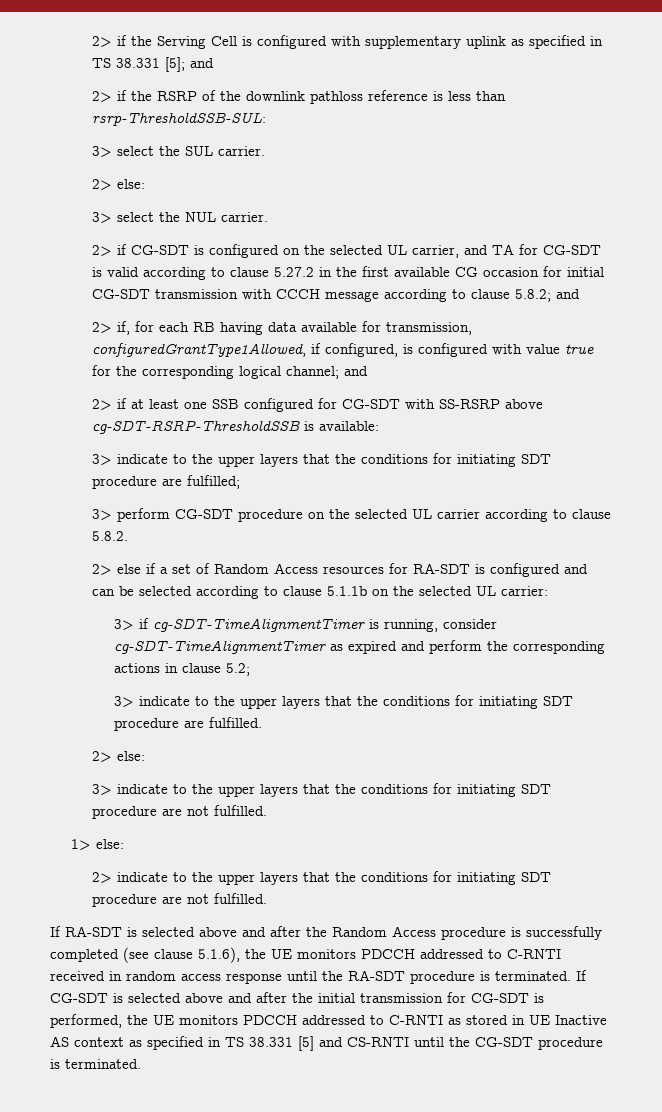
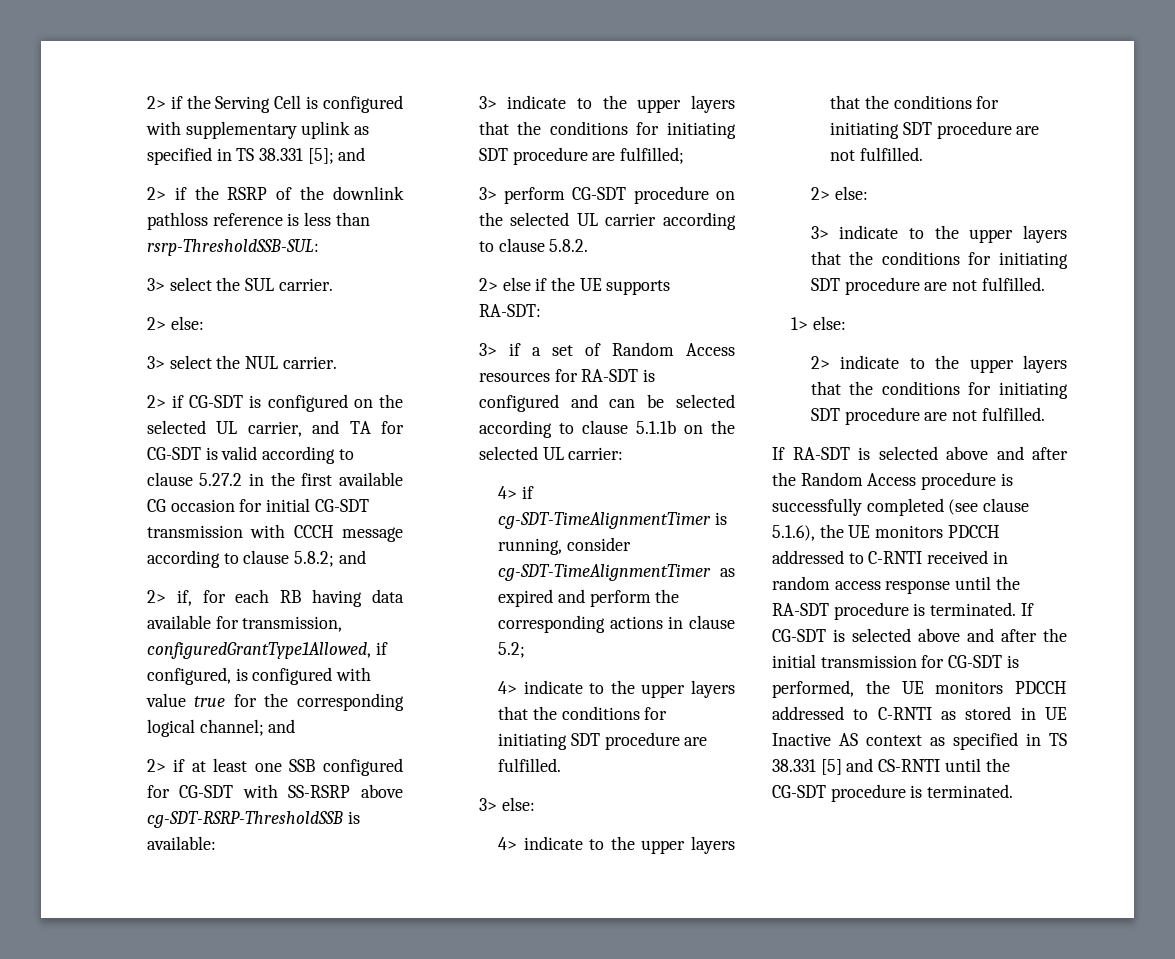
(157, 568) none -> [551,277,671,295] [478,304,541,317] [478,343,521,356] the UE supports RA-SDT: // 3> if
[113,619,134,630] 3> -> [498,486,518,499] 4>
[113,696,134,707] 3> -> [498,681,518,694] 4>
(262, 722) none -> [478,797,535,811] [498,836,735,854] [830,95,1000,109] [830,121,1040,139] [830,147,923,161] // 3> else: // 4> indicate to the upper layers that the conditions for initiating SDT procedure are not fulfilled.

